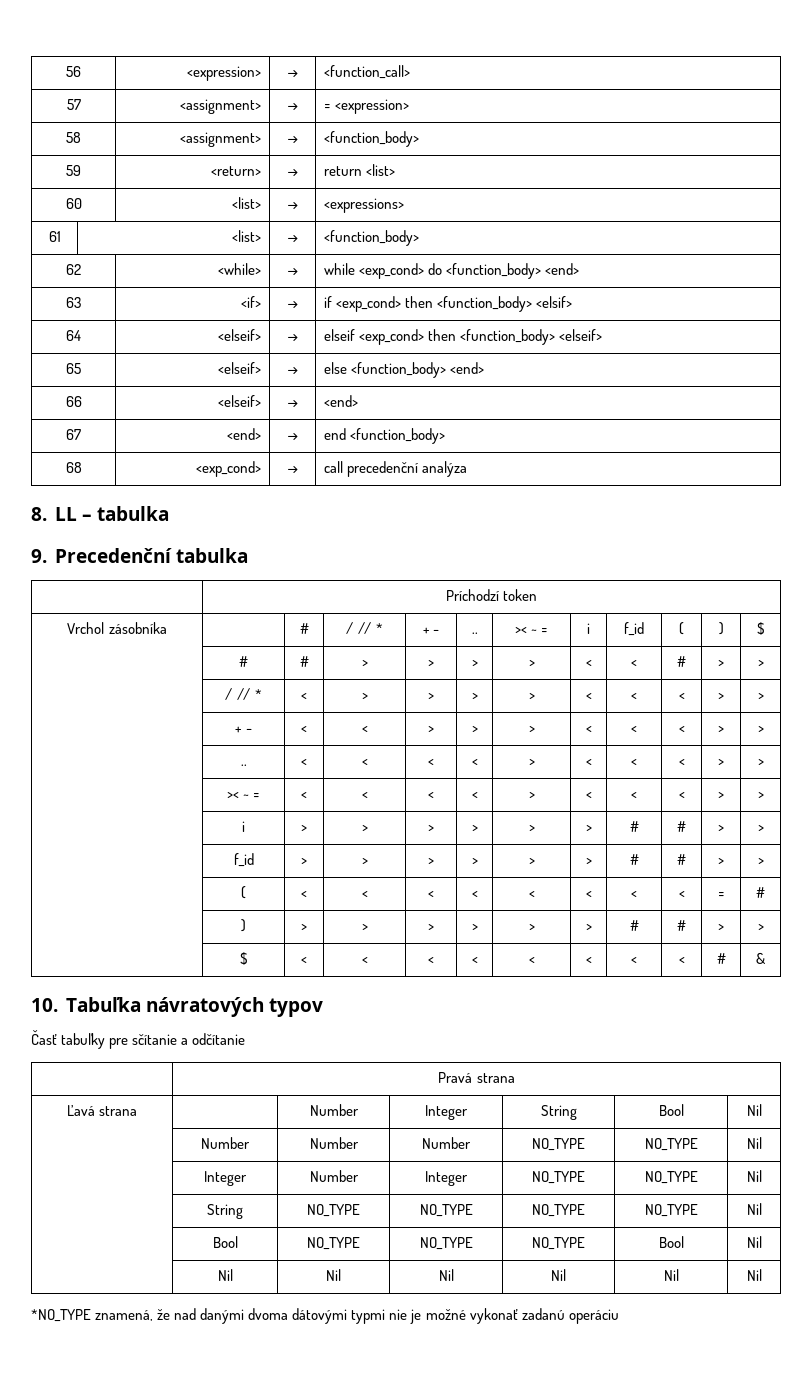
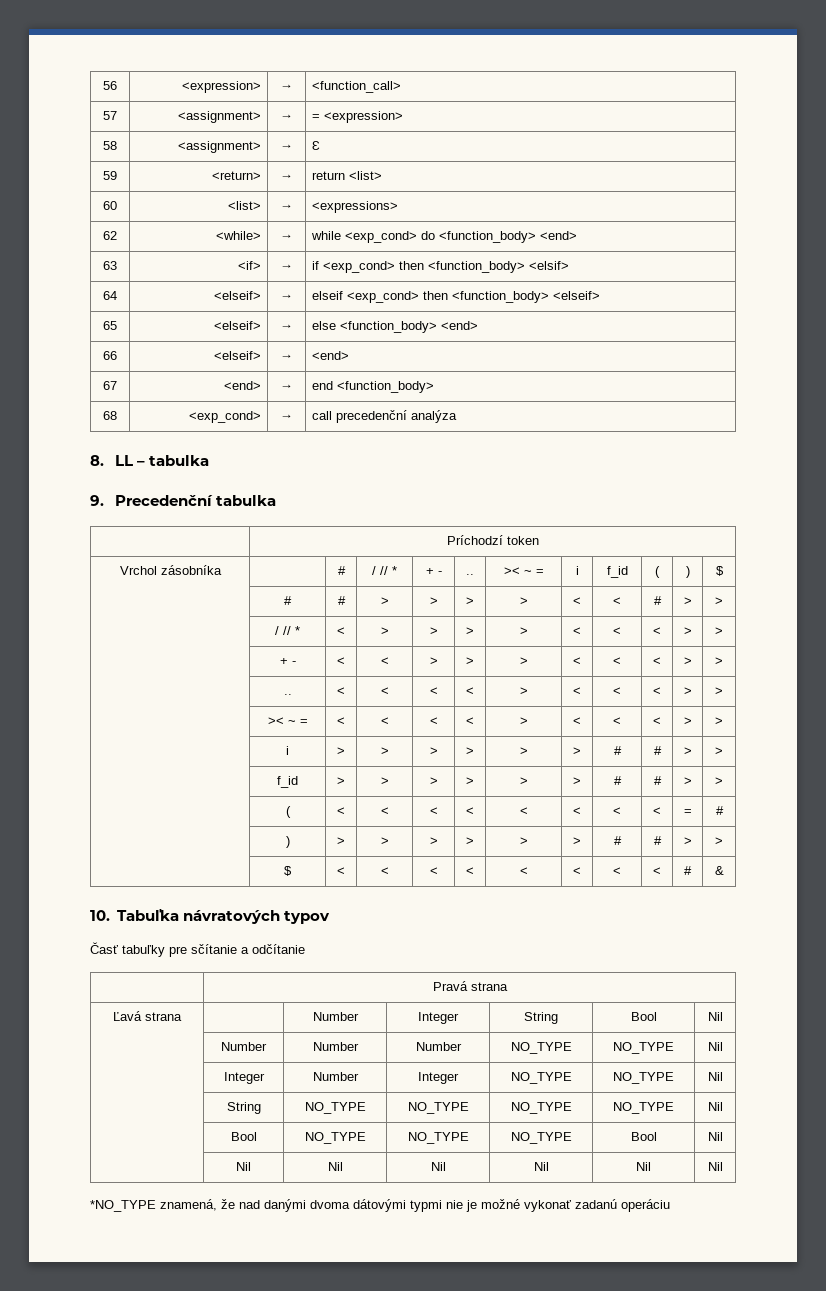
[323,131,419,147] <function_body> -> [311,141,320,150] Ԑ
[48,231,61,242] [232,230,262,242] [286,235,299,242] [323,230,419,246] // 61 | <list> | → | <function_body> -> (398, 207) none

